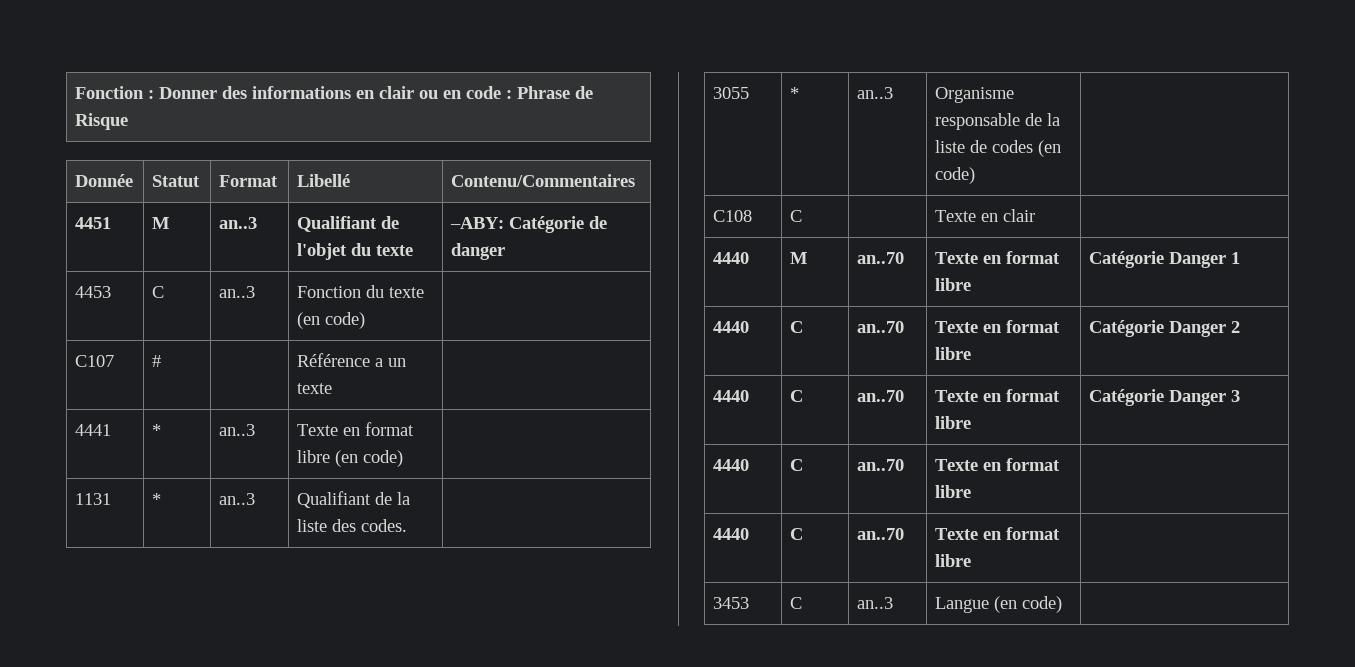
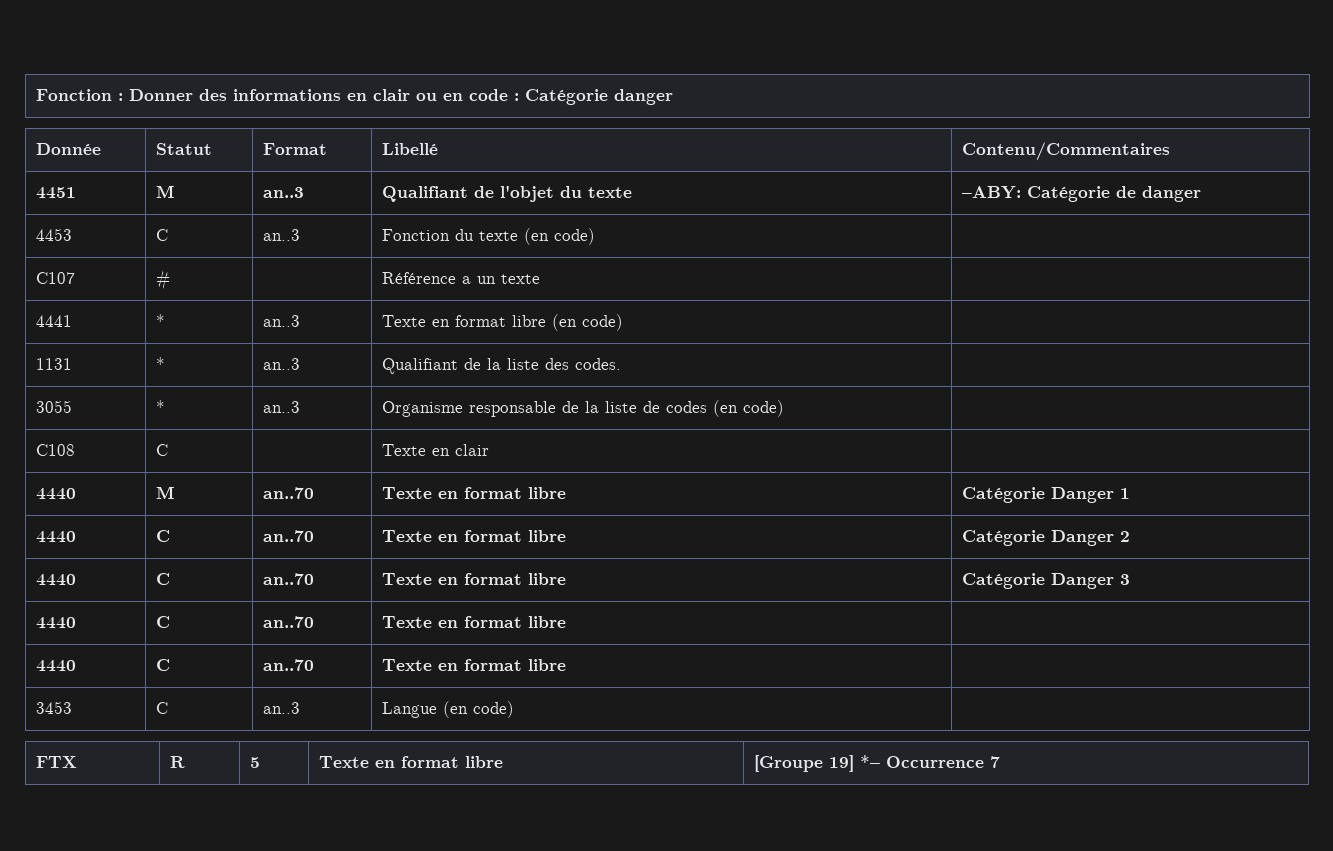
[517,86,594,99] [75,113,129,130] Phrase de Risque -> [524,89,673,105] Catégorie danger
(1063, 604) none -> [35,756,77,768] [169,756,185,768] [249,757,260,768] [318,756,503,768] [753,755,1000,772] // FTX | R | 5 | Texte en format libre | [Groupe 19] *– Occurrence 7

